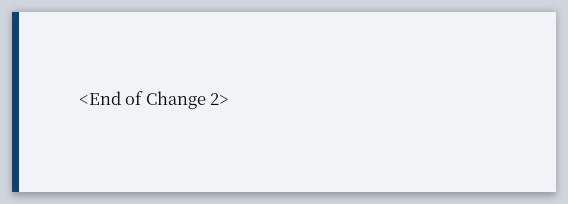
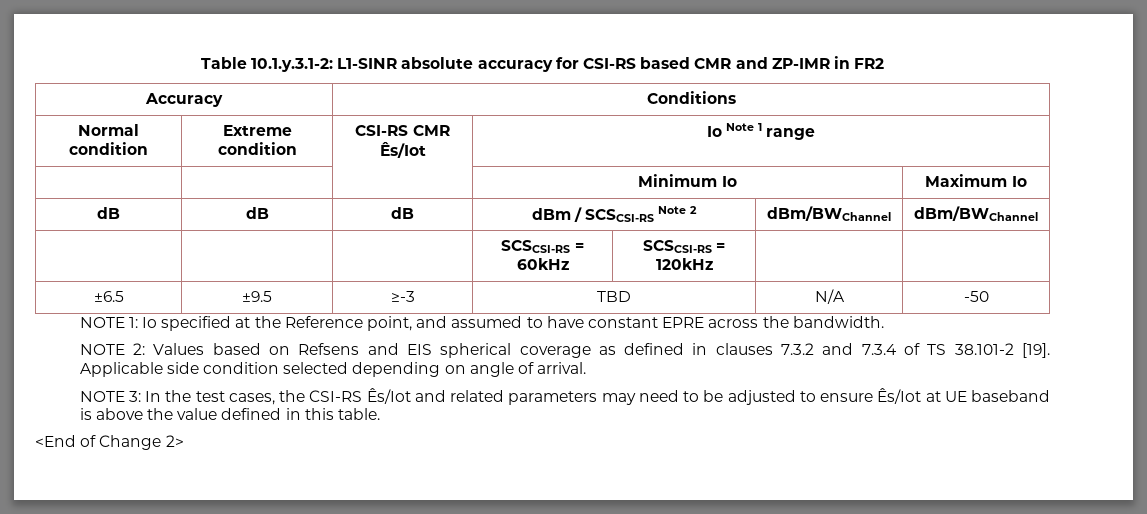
(79, 98) none -> [200,56,885,72] [145,93,223,107] [646,91,736,104] [78,124,139,136] [69,142,148,155] [222,125,292,136] [217,142,297,155] [355,125,450,136] [379,142,426,158] [706,123,816,140] [638,174,737,187] [925,174,1027,187] [97,207,120,219] [245,207,269,219] [391,207,414,219] [531,206,698,222] [767,206,891,221] [914,206,1038,221] [501,240,584,253] [516,258,569,270] [642,240,726,253] [655,258,713,270] [93,291,124,302] [242,291,272,302] [390,291,415,302] [597,291,631,302] [814,289,845,304] [963,291,989,302] [79,316,884,331] [79,343,1050,358] [79,362,587,377] [79,388,1051,405] [79,408,381,420] Table 10.1.y.3.1-2: L1-SINR absolute accuracy for CSI-RS based CMR and ZP-IMR in FR2 // Accuracy | Conditions // Normal condition | Extreme condition | CSI-RS CMR Ês/Iot | Io Note 1 range // | | | Minimum Io | Maximum Io // dB | dB | dB | dBm / SCSCSI-RS Note 2 | dBm/BWChannel | dBm/BWChannel // | | | SCSCSI-RS = 60kHz | SCSCSI-RS = 120kHz | | // ±6.5 | ±9.5 | ≥-3 | TBD | N/A | -50 // NOTE 1: Io specified at the Reference point, and assumed to have constant EPRE across the bandwidth. // NOTE 2: Values based on Refsens and EIS spherical coverage as defined in clauses 7.3.2 and 7.3.4 of TS 38.101-2 [19]. Applicable side condition selected depending on angle of arrival. // NOTE 3: In the test cases, the CSI-RS Ês/Iot and related parameters may need to be adjusted to ensure Ês/Iot at UE baseband is above the value defined in this table. //

